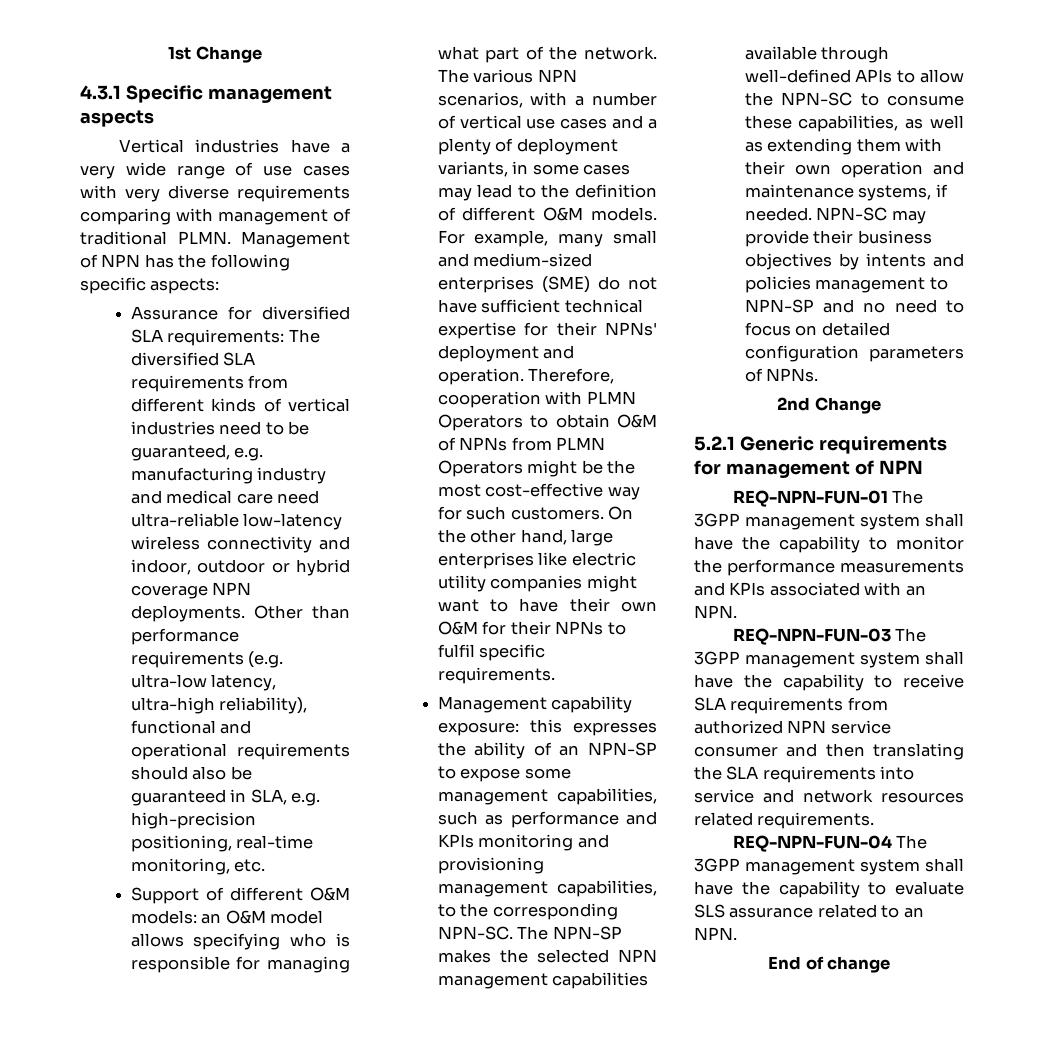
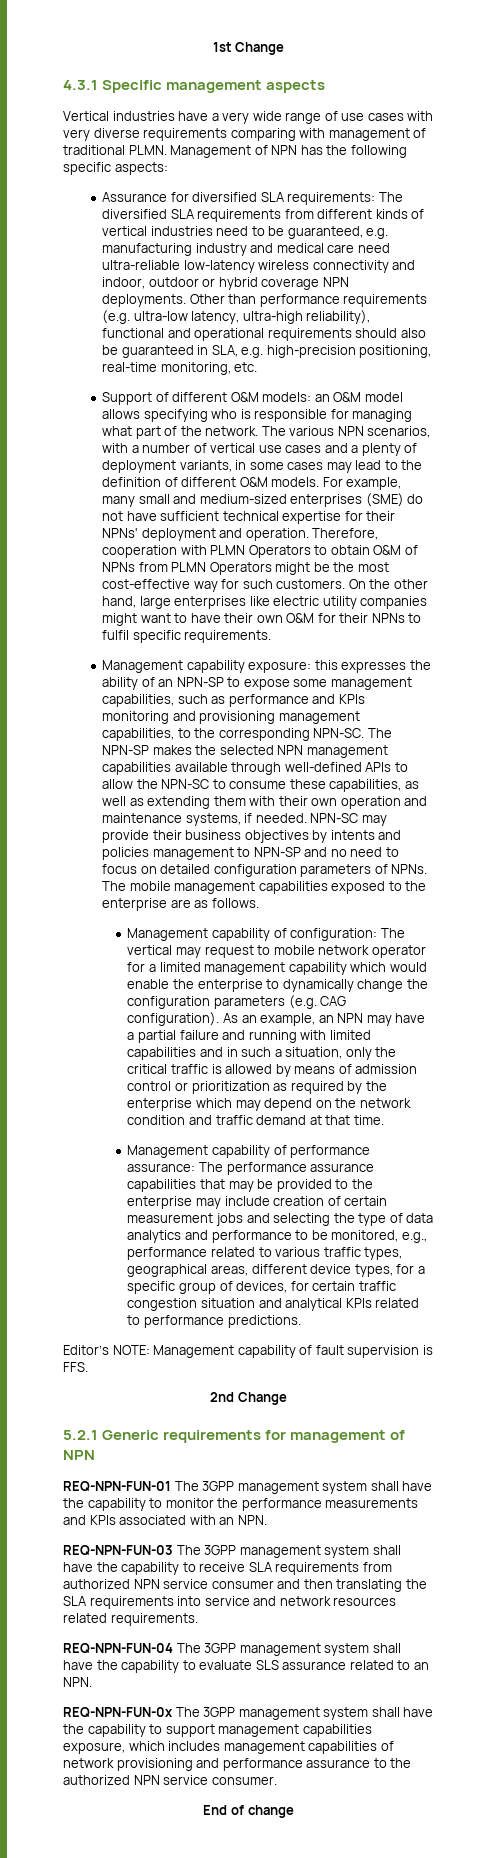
(819, 375) none -> [102,881,427,894] [102,898,259,911] [127,928,405,941] [127,945,426,958] [127,962,427,975] [127,979,428,992] [127,995,347,1009] [127,1012,426,1026] [127,1030,371,1043] [127,1047,397,1060] [127,1064,418,1077] [127,1081,387,1094] [127,1098,411,1111] [127,1115,384,1125] [127,1145,371,1158] [127,1162,375,1175] [127,1179,373,1192] [127,1196,388,1209] [127,1213,434,1226] [127,1230,427,1243] [127,1247,403,1260] [127,1264,425,1277] [127,1281,396,1294] [127,1298,420,1311] [127,1315,301,1328] [63,1345,433,1358] [63,1362,88,1372] The mobile management capabilities exposed to the enterprise are as follows. // Management capability of configuration: The vertical may request to mobile network operator for a limited management capability which would enable the enterprise to dynamically change the configuration parameters (e.g. CAG configuration). As an example, an NPN may have a partial failure and running with limited capabilities and in such a situation, only the critical traffic is allowed by means of admission control or prioritization as required by the enterprise which may depend on the network condition and traffic demand at that time. // Management capability of performance assurance: The performance assurance capabilities that may be provided to the enterprise may include creation of certain measurement jobs and selecting the type of data analytics and performance to be monitored, e.g., performance related to various traffic types, geographical areas, different device types, for a specific group of devices, for certain traffic congestion situation and analytical KPIs related to performance predictions. // Editor’s NOTE: Management capability of fault supervision is FFS.
(737, 933) none -> [63,1707,434,1720] [63,1724,372,1737] [63,1741,394,1754] [63,1758,412,1771] [63,1775,277,1785] // REQ-NPN-FUN-0x The 3GPP management system shall have the capability to support management capabilities exposure, which includes management capabilities of network provisioning and performance assurance to the authorized NPN service consumer.

